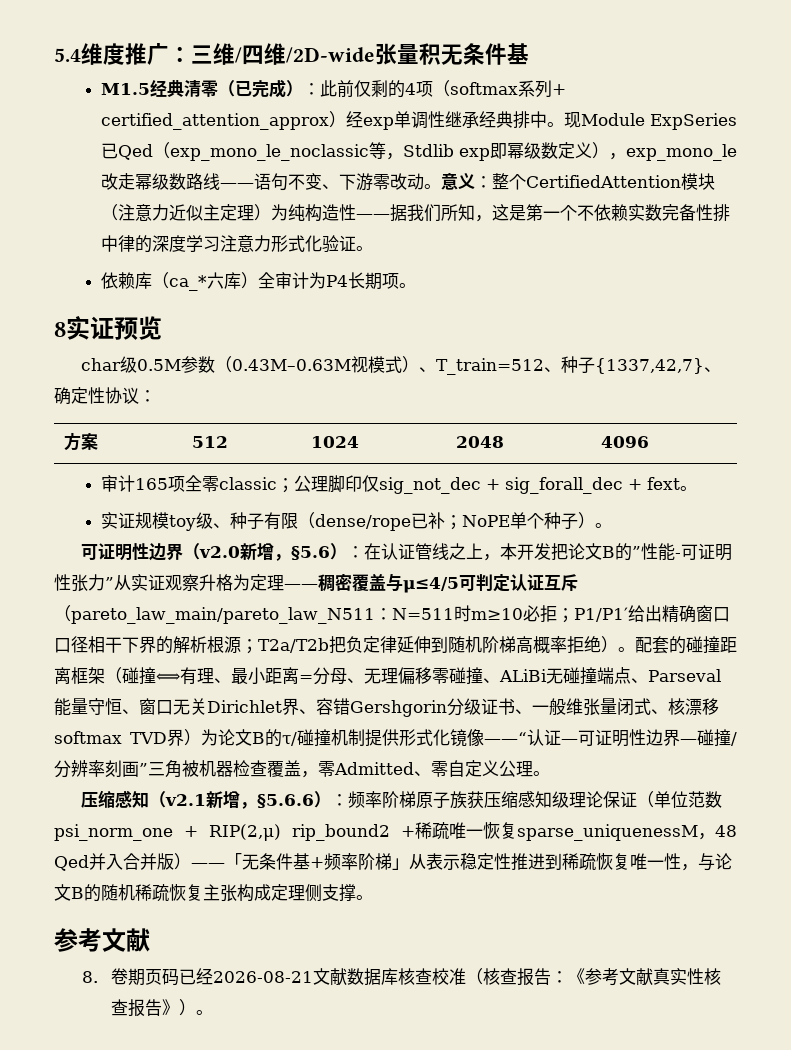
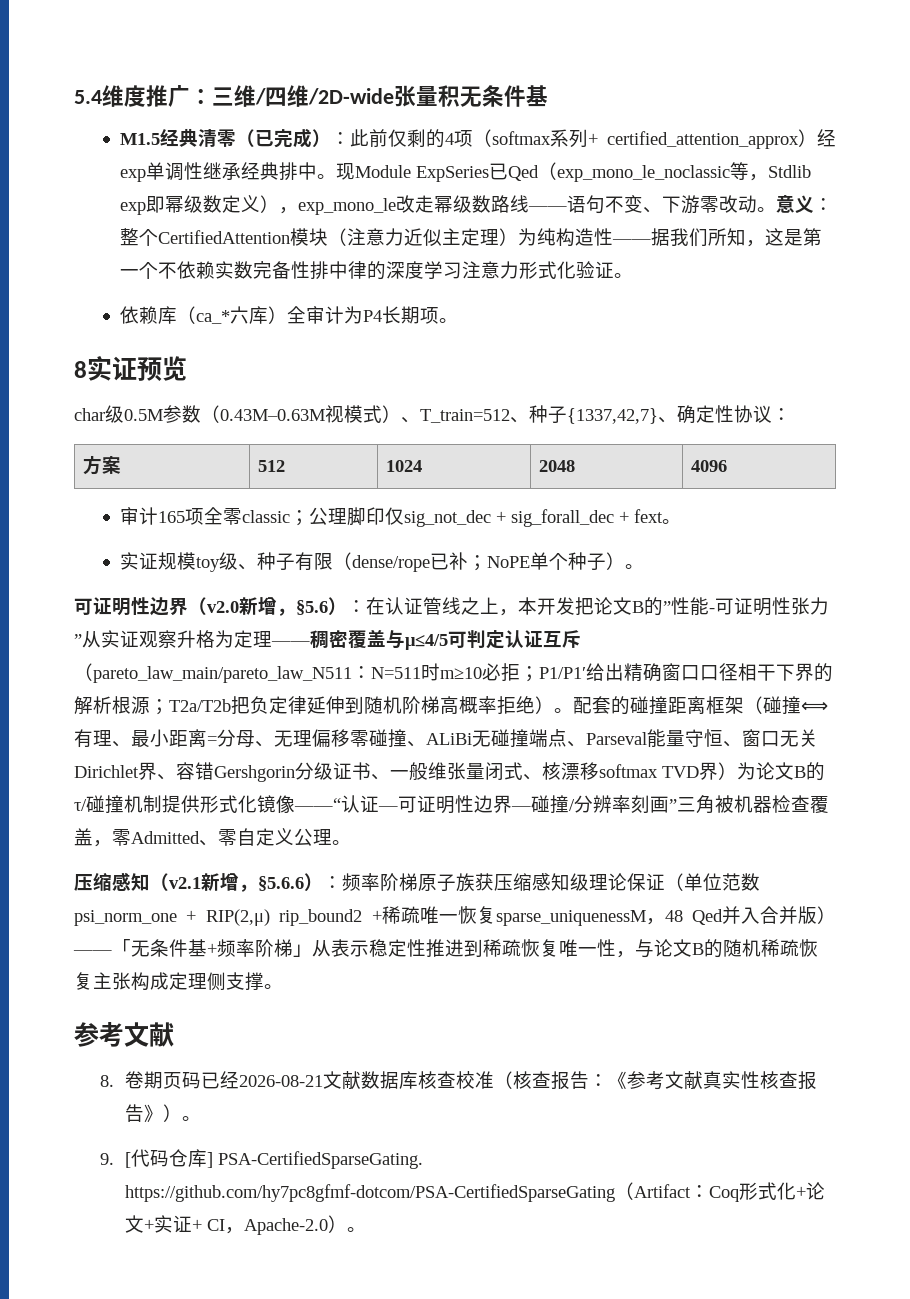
(213, 1012) none -> [99,1149,424,1169] [125,1182,826,1202] [125,1215,367,1235] // 9. [代码仓库] PSA-CertifiedSparseGating. https://github.com/hy7pc8gfmf-dotcom/PSA-CertifiedSparseGating（Artifact：Coq形式化+论文+实证+ CI，Apache-2.0）。

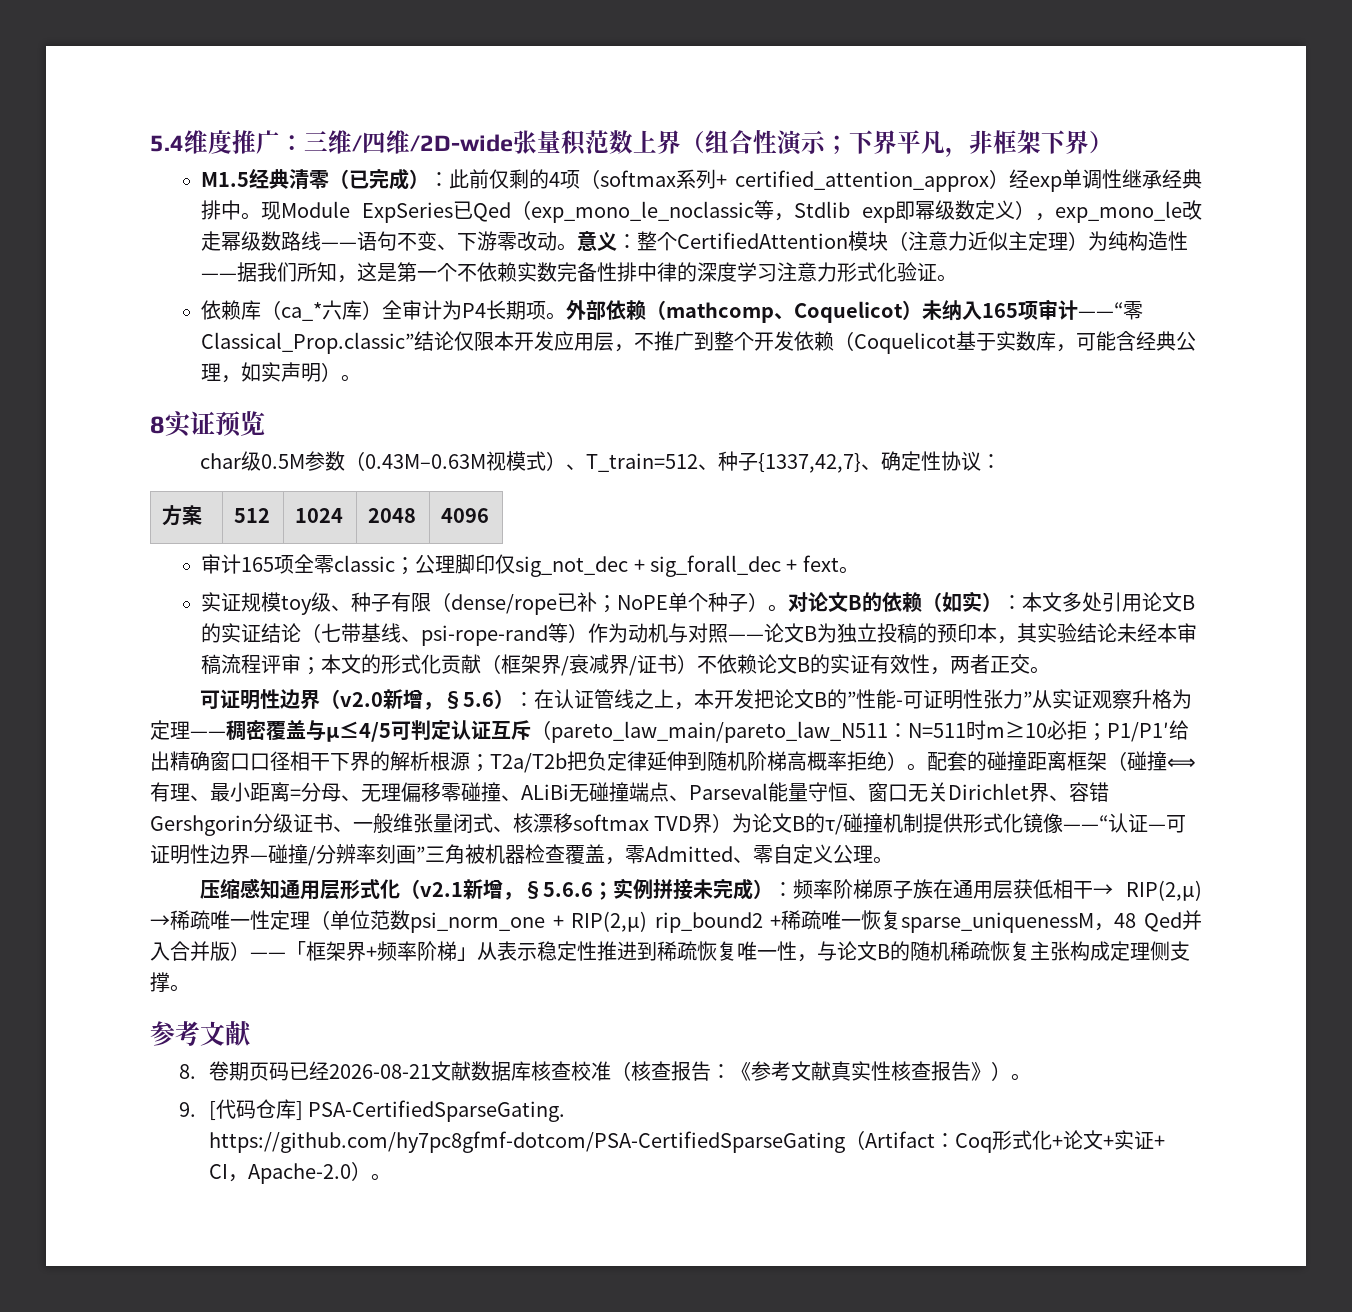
[460,85,548,107] 无条件基 -> [585,130,1113,157] 范数上界（组合性演示；下界平凡，非框架下界）
(459, 320) none -> [566,299,1144,323] [201,331,1197,354] [201,362,362,383] 外部依赖（mathcomp、Coquelicot）未纳入165项审计——“零Classical_Prop.classic”结论仅限本开发应用层，不推广到整个开发依赖（Coquelicot基于实数库，可能含经典公理，如实声明）。
(645, 566) none -> [788,591,1196,612] [201,623,1198,646] [201,654,1051,676] 对论文B的依赖（如实）：本文多处引用论文B的实证结论（七带基线、psi-rope-rand等）作为动机与对照——论文B为独立投稿的预印本，其实验结论未经本审稿流程评审；本文的形式化贡献（框架界/衰减界/证书）不依赖论文B的实证有效性，两者正交。
(150, 882) none -> [279,879,400,900] 通用层形式化
(304, 883) none -> [592,878,753,900] ；实例拼接未完成
[475,873,665,891] 获压缩感知级理论保证 -> [932,879,1202,901] [150,910,310,930] 在通用层获低相干→ RIP(2,μ) →稀疏唯一性定理
[131,939,207,957] 无条件基 -> [306,941,366,961] 框架界

